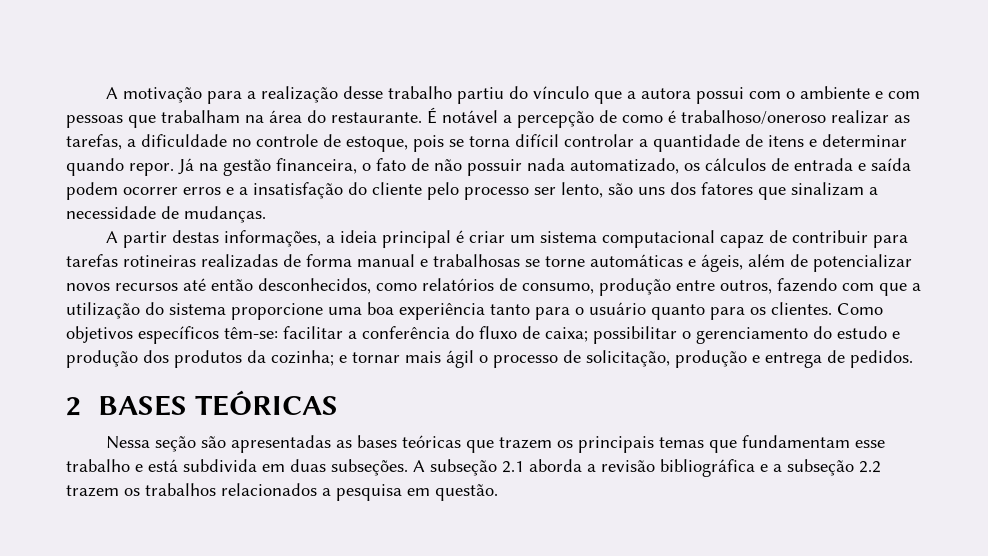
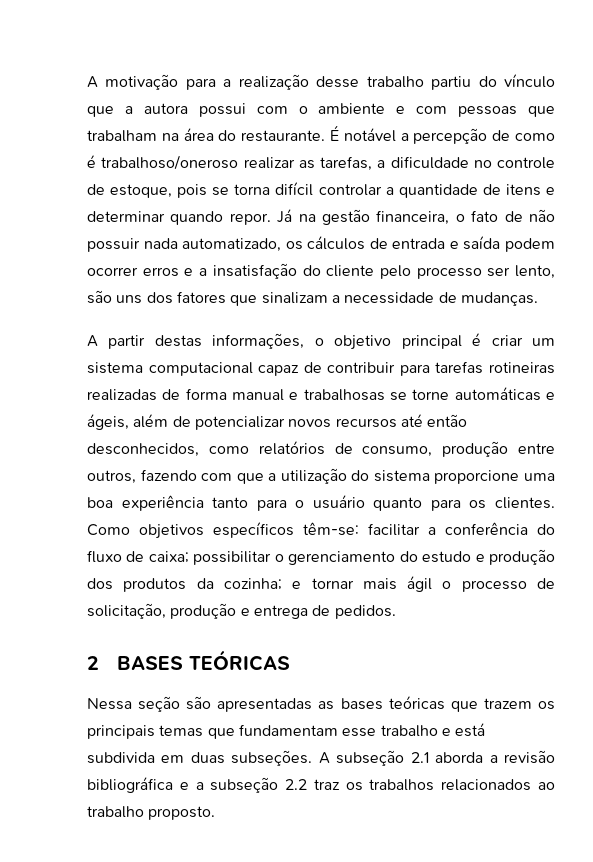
[325,230,377,243] a ideia -> [314,335,392,350] o objetivo
[66,485,119,497] trazem -> [313,779,340,790] traz
[322,484,498,501] a pesquisa em questão. -> [538,782,555,790] [87,806,216,820] ao trabalho proposto.

